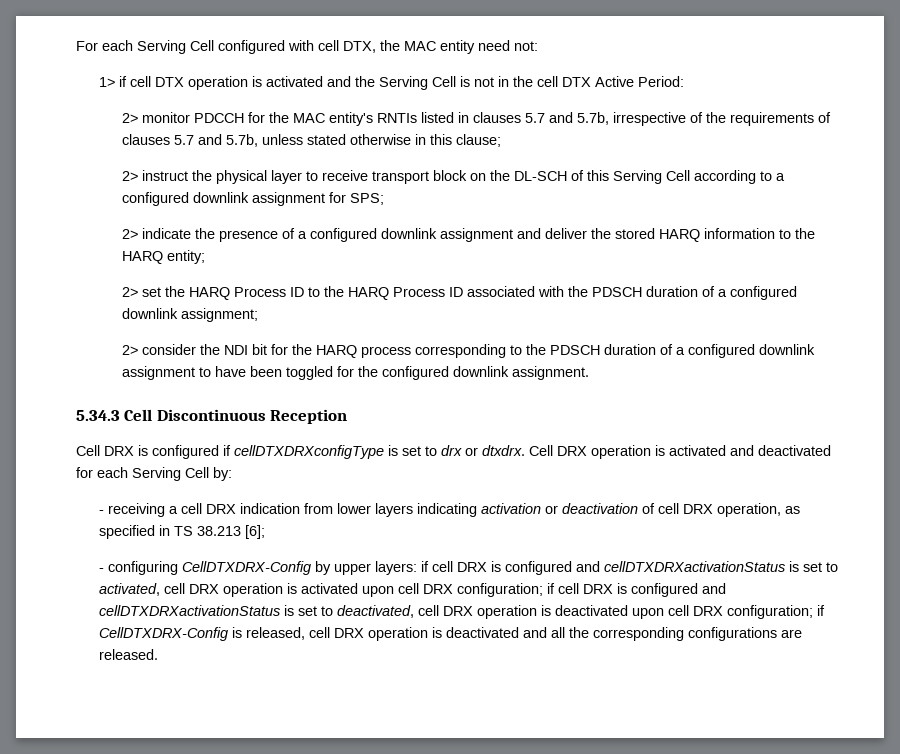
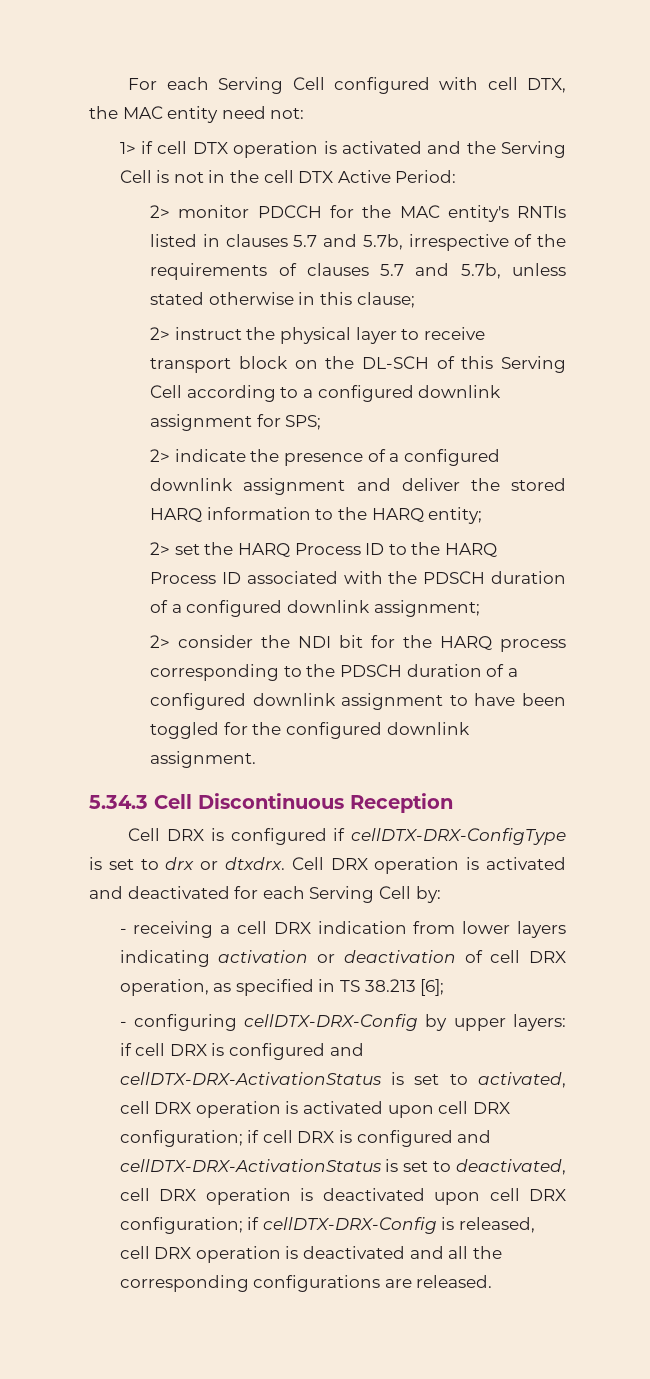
[234,445,384,459] cellDTXDRXconfigType -> [351,828,566,845] cellDTX-DRX-ConfigType
[182,561,312,575] CellDTXDRX-Config -> [244,1014,419,1031] cellDTX-DRX-Config
[604,561,786,572] cellDTXDRXactivationStatus -> [119,1072,381,1085] cellDTX-DRX-ActivationStatus
[99,605,281,616] cellDTXDRXactivationStatus -> [119,1159,381,1172] cellDTX-DRX-ActivationStatus
[99,627,229,641] CellDTXDRX-Config -> [262,1217,437,1234] cellDTX-DRX-Config

